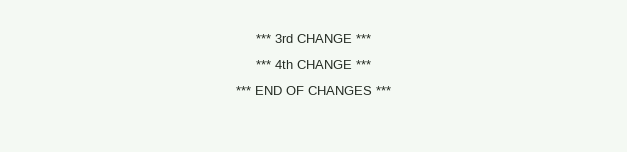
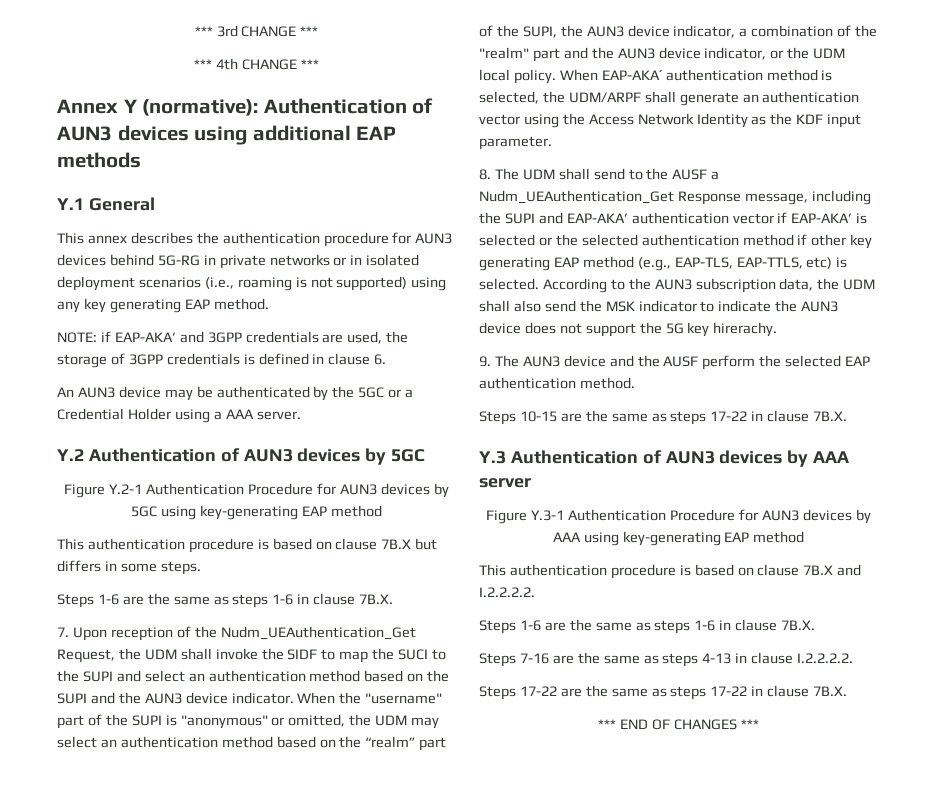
(371, 64) none -> [57,98,434,116] [57,125,397,145] [57,152,141,168] [57,197,155,211] [57,232,453,247] [57,254,420,269] [57,276,447,291] [57,298,269,313] [57,331,409,344] [57,353,387,368] [57,386,414,401] [57,408,301,423] [57,448,426,465] [64,483,449,498] [131,505,382,520] [57,538,438,553] [57,560,201,575] [57,593,394,608] [57,626,416,641] [57,648,447,663] [57,670,450,682] [57,692,443,704] [57,714,440,729] [57,736,447,751] [479,25,878,38] [479,47,846,62] [479,69,833,84] [479,91,860,106] [479,113,862,128] [479,136,552,150] [479,168,720,180] [479,190,871,205] [479,212,868,224] [479,234,873,249] [479,256,848,271] [479,278,876,293] [479,300,839,312] [479,322,778,337] [479,355,871,370] [479,377,635,389] [479,410,848,425] [479,450,850,467] [479,478,531,488] [486,509,871,524] [552,531,805,546] [479,564,862,579] [479,587,535,597] [479,619,816,634] [479,652,854,667] [479,685,848,700] // Annex Y (normative): Authentication of AUN3 devices using additional EAP methods // Y.1 General // This annex describes the authentication procedure for AUN3 devices behind 5G-RG in private networks or in isolated deployment scenarios (i.e., roaming is not supported) using any key generating EAP method. // NOTE: if EAP-AKA’ and 3GPP credentials are used, the storage of 3GPP credentials is defined in clause 6. // An AUN3 device may be authenticated by the 5GC or a Credential Holder using a AAA server. // Y.2 Authentication of AUN3 devices by 5GC // Figure Y.2-1 Authentication Procedure for AUN3 devices by 5GC using key-generating EAP method // This authentication procedure is based on clause 7B.X but differs in some steps. // Steps 1-6 are the same as steps 1-6 in clause 7B.X. // 7. Upon reception of the Nudm_UEAuthentication_Get Request, the UDM shall invoke the SIDF to map the SUCI to the SUPI and select an authentication method based on the SUPI and the AUN3 device indicator. When the "username" part of the SUPI is "anonymous" or omitted, the UDM may select an authentication method based on the “realm” part of the SUPI, the AUN3 device indicator, a combination of the "realm" part and the AUN3 device indicator, or the UDM local policy. When EAP-AKA´ authentication method is selected, the UDM/ARPF shall generate an authentication vector using the Access Network Identity as the KDF input parameter. // 8. The UDM shall send to the AUSF a Nudm_UEAuthentication_Get Response message, including the SUPI and EAP-AKA’ authentication vector if EAP-AKA’ is selected or the selected authentication method if other key generating EAP method (e.g., EAP-TLS, EAP-TTLS, etc) is selected. According to the AUN3 subscription data, the UDM shall also send the MSK indicator to indicate the AUN3 device does not support the 5G key hirerachy. // 9. The AUN3 device and the AUSF perform the selected EAP authentication method. // Steps 10-15 are the same as steps 17-22 in clause 7B.X. // Y.3 Authentication of AUN3 devices by AAA server // Figure Y.3-1 Authentication Procedure for AUN3 devices by AAA using key-generating EAP method // This authentication procedure is based on clause 7B.X and I.2.2.2.2. // Steps 1-6 are the same as steps 1-6 in clause 7B.X. // Steps 7-16 are the same as steps 4-13 in clause I.2.2.2.2. // Steps 17-22 are the same as steps 17-22 in clause 7B.X.

